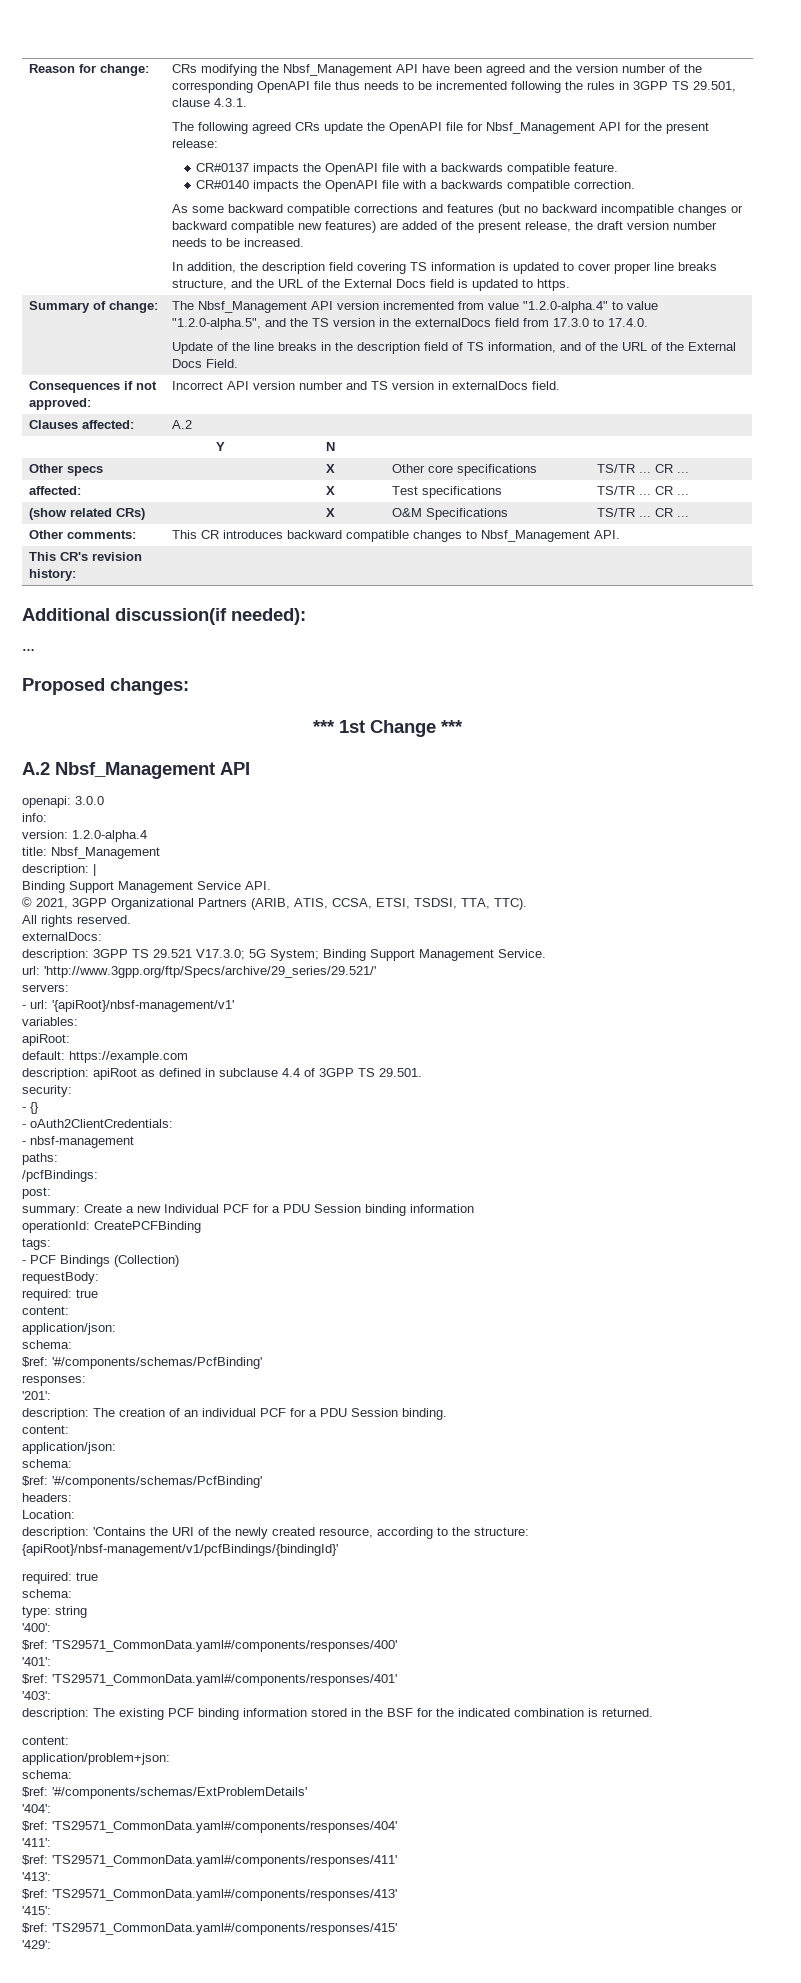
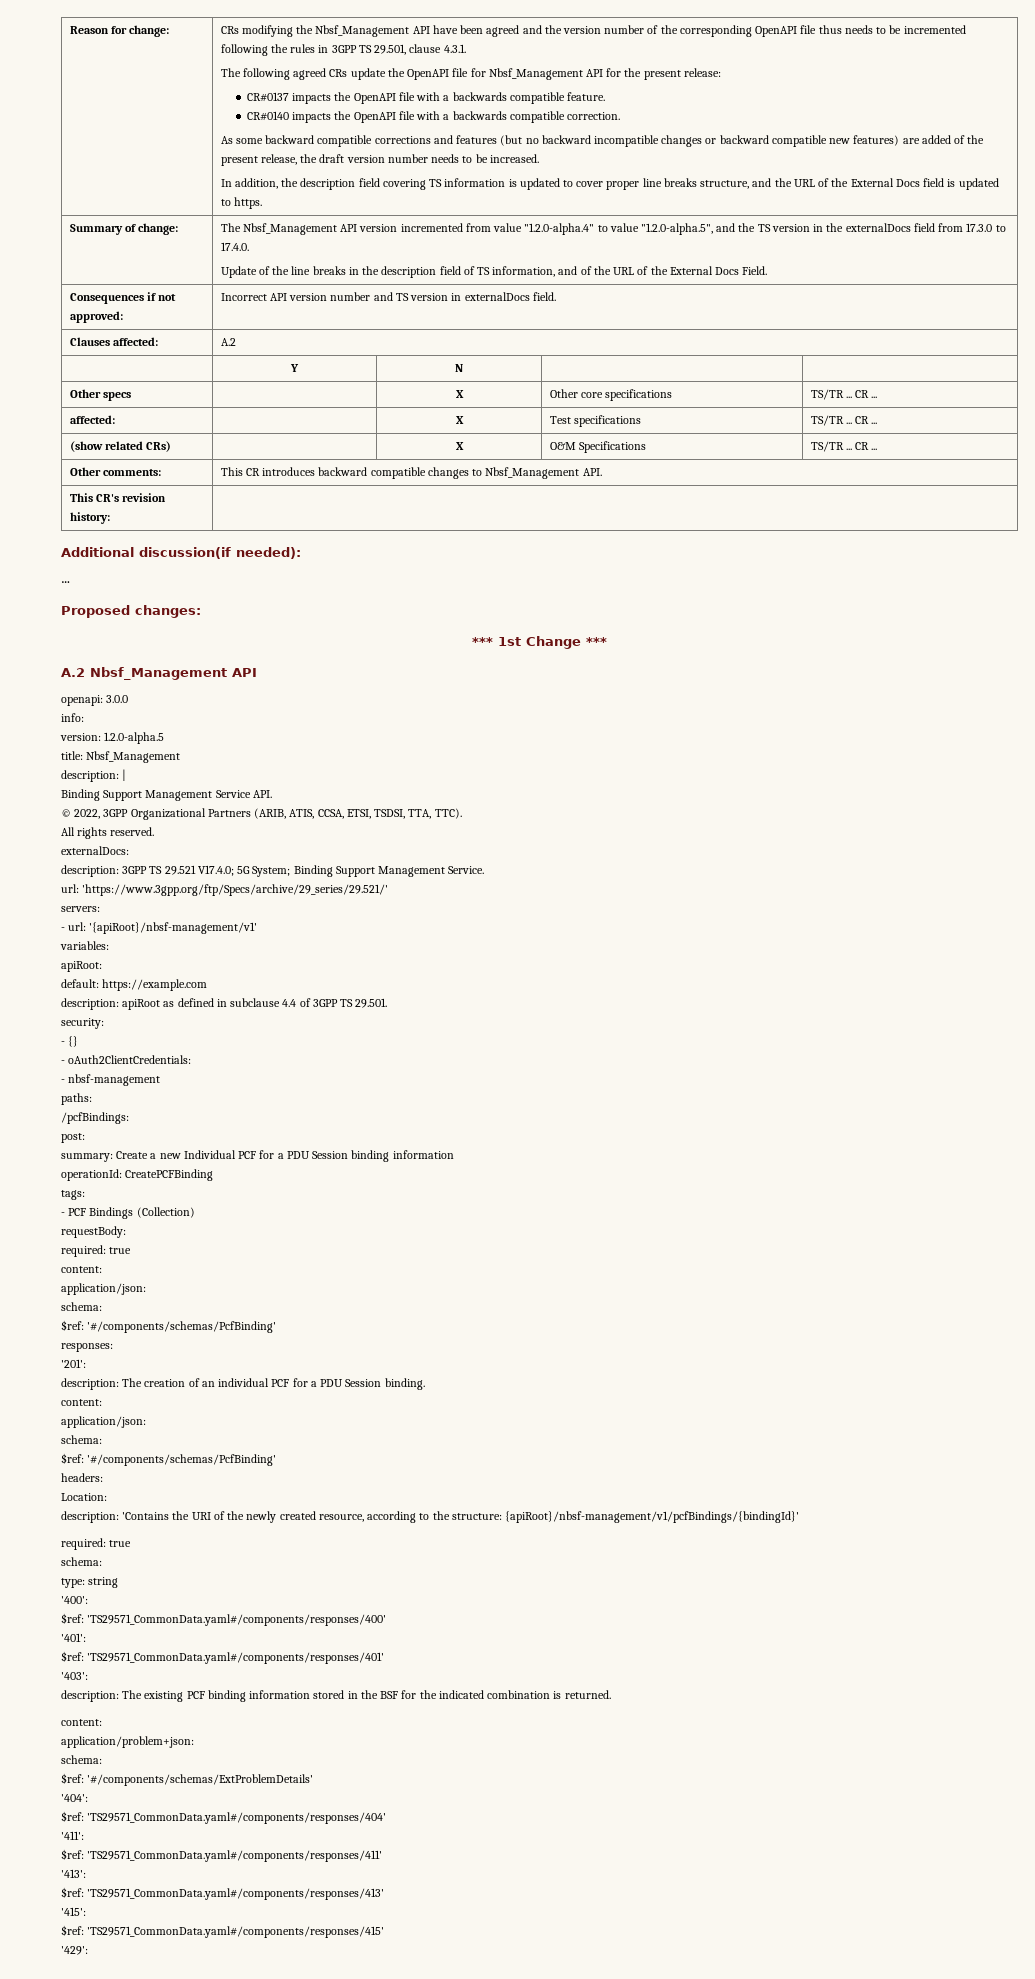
[72,830,147,842] 1.2.0-alpha.4 -> [104,732,165,744] 1.2.0-alpha.5
[36,898,68,909] 2021, -> [74,809,101,819] 2022,
[196,949,245,960] V17.3.0; -> [197,865,234,876] V17.4.0;
[44,966,376,978] 'http://www.3gpp.org/ftp/Specs/archive/29_series/29.521/' -> [82,884,389,896] 'https://www.3gpp.org/ftp/Specs/archive/29_series/29.521/'

